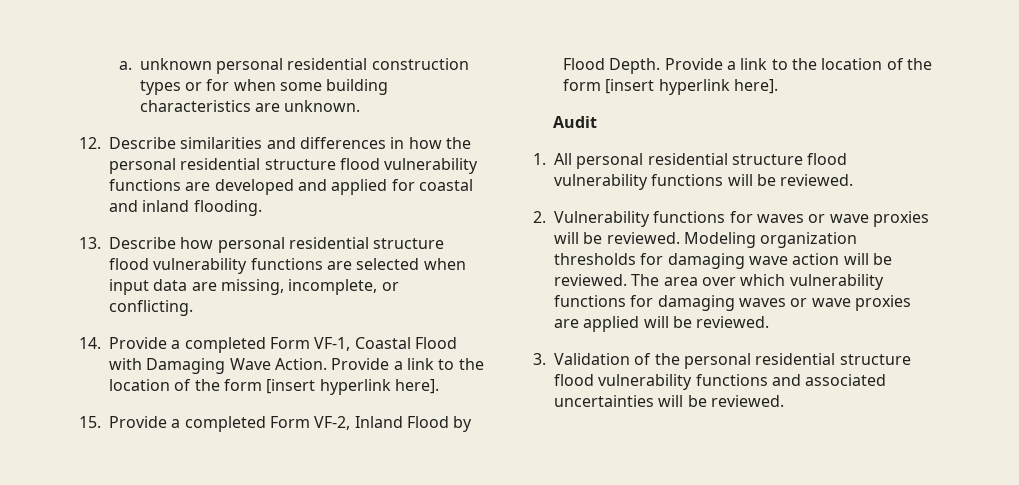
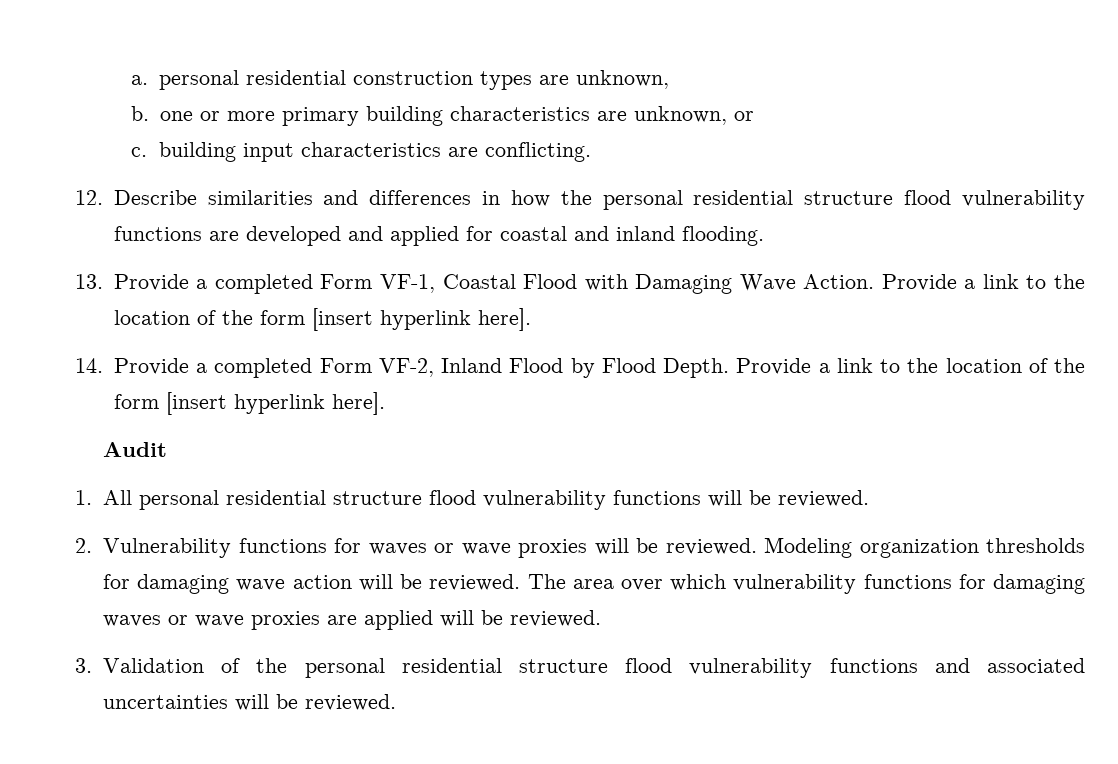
[139,58,212,70] unknown -> (149, 80) none
[184,79,389,95] [139,100,361,112] or for when some building characteristics are unknown. -> [539,70,670,89] [131,106,754,126] [131,142,592,162] are unknown, // b. one or more primary building characteristics are unknown, or // c. building input characteristics are conflicting.
[109,237,445,253] [109,258,466,274] [109,279,399,295] [109,300,193,316] [79,337,101,349] Describe how personal residential structure flood vulnerability functions are selected when input data are missing, incomplete, or conflicting. // 14. -> (103, 281) none
[79,416,101,428] 15. -> [75,358,103,373] 14.

